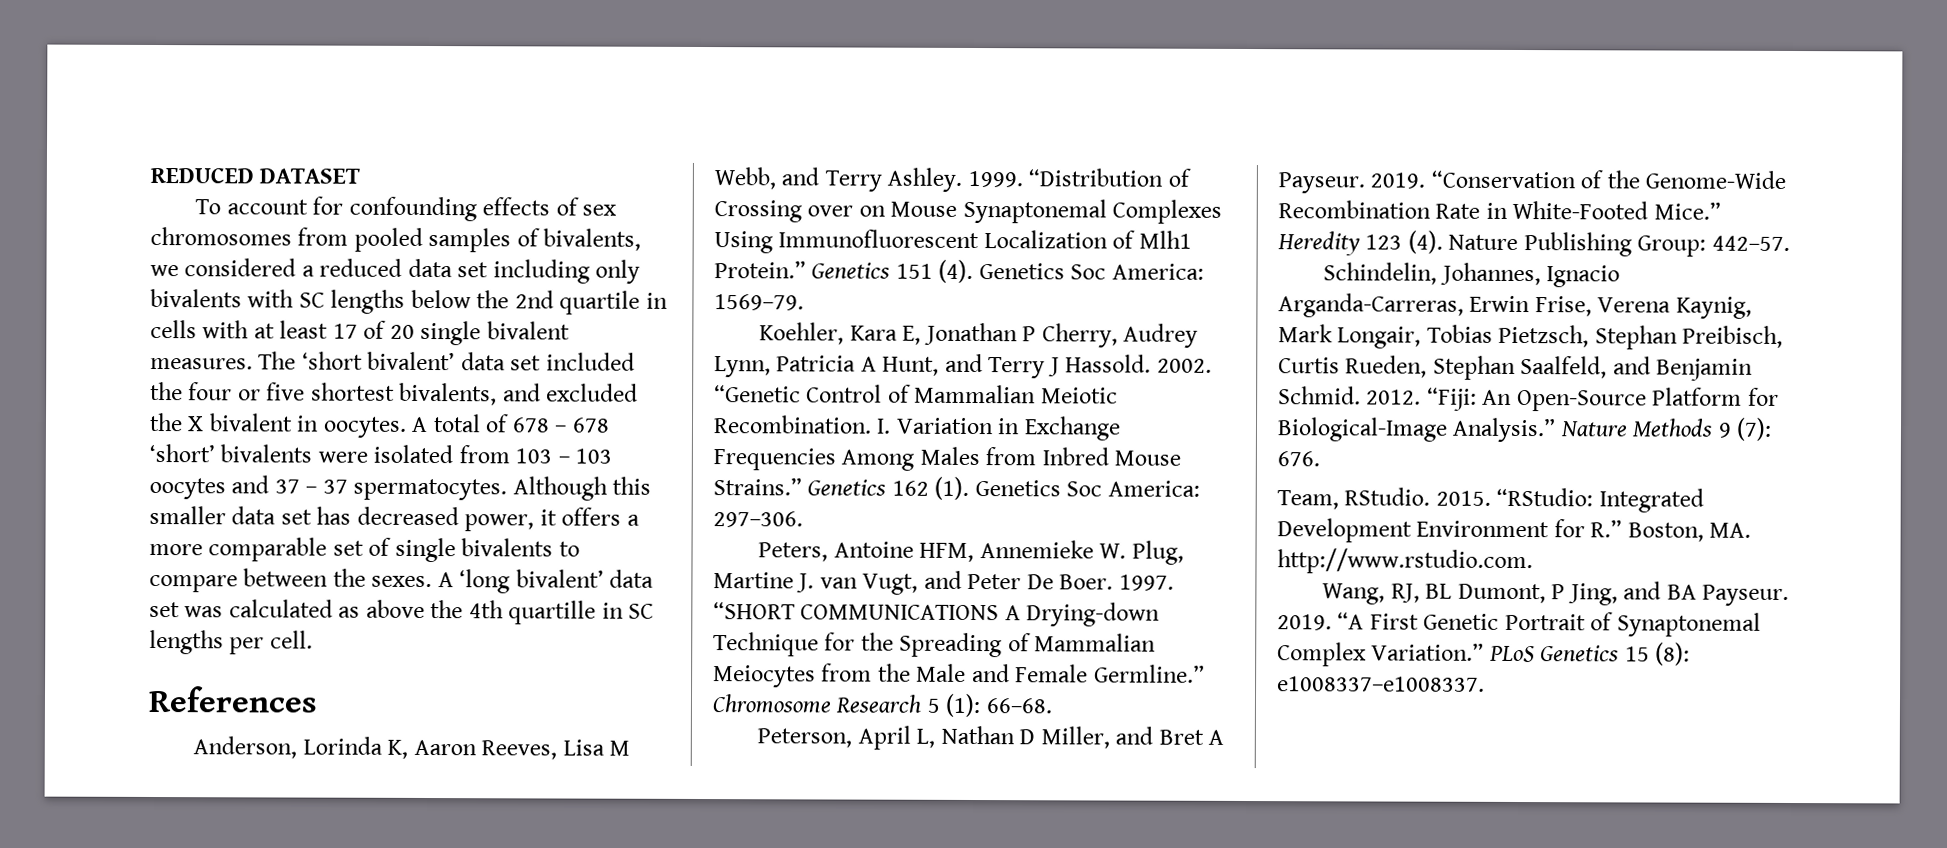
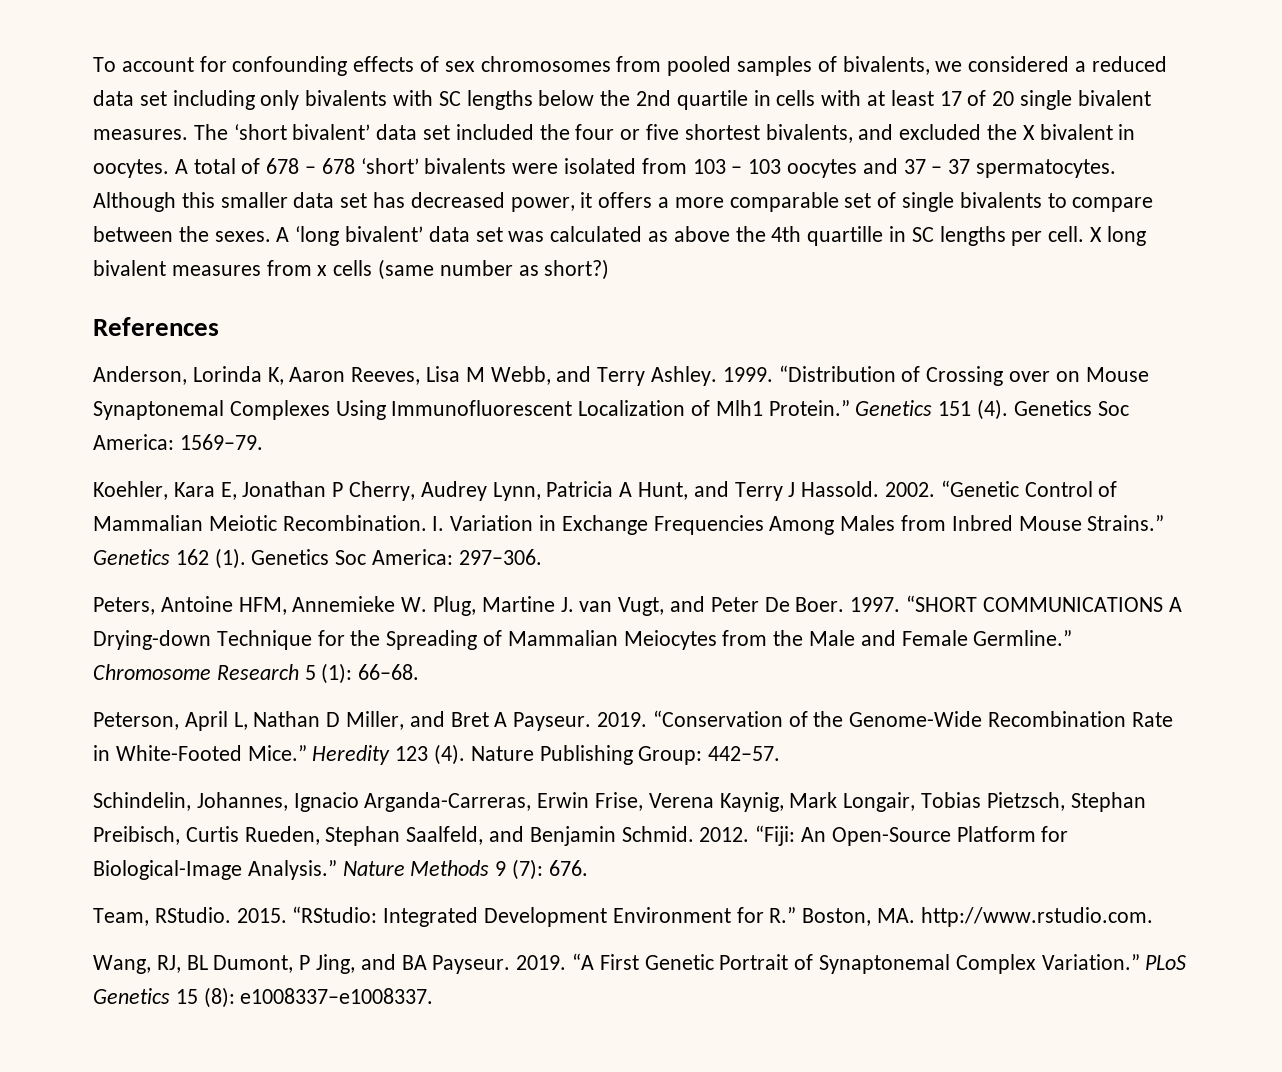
[150,167,361,184] REDUCED DATASET // -> (93, 64) none
(313, 639) none -> [1090,226,1146,246] [93,259,610,280] X long bivalent measures from x cells (same number as short?)

